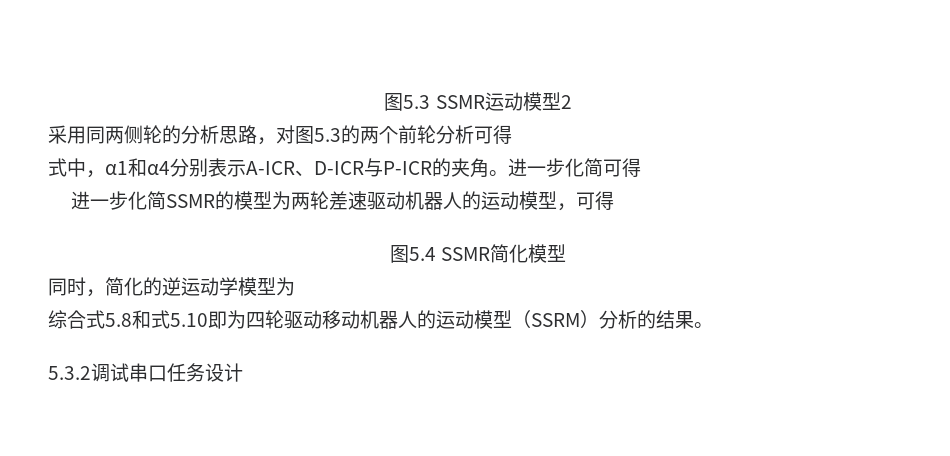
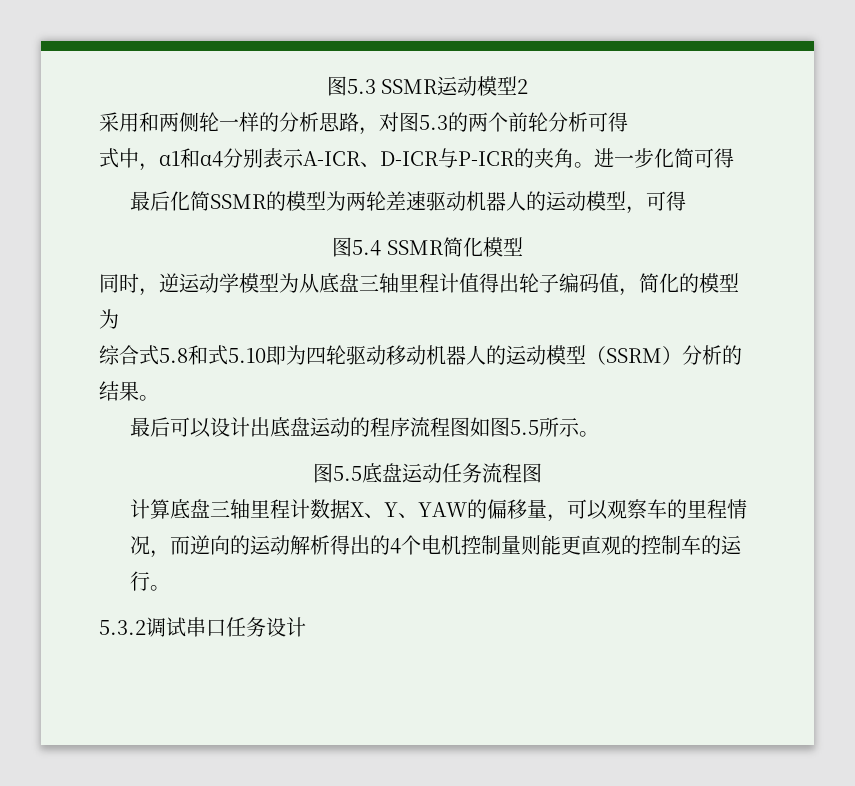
[86,125,162,144] 同两侧轮 -> [139,112,259,132] 和两侧轮一样
[70,191,128,210] 进一步 -> [129,191,170,211] 最后
[105,277,162,296] 简化的 -> (159, 292) none
(295, 286) none -> [299,273,739,296] [99,309,119,329] 从底盘三轴里程计值得出轮子编码值，简化的模型为
(713, 325) none -> [129,417,599,438] [313,463,542,483] [129,499,747,522] [129,535,742,558] [129,571,170,591] // 最后可以设计出底盘运动的程序流程图如图5.5所示。 // 图5.5底盘运动任务流程图 // 计算底盘三轴里程计数据X、Y、YAW的偏移量，可以观察车的里程情况，而逆向的运动解析得出的4个电机控制量则能更直观的控制车的运行。

